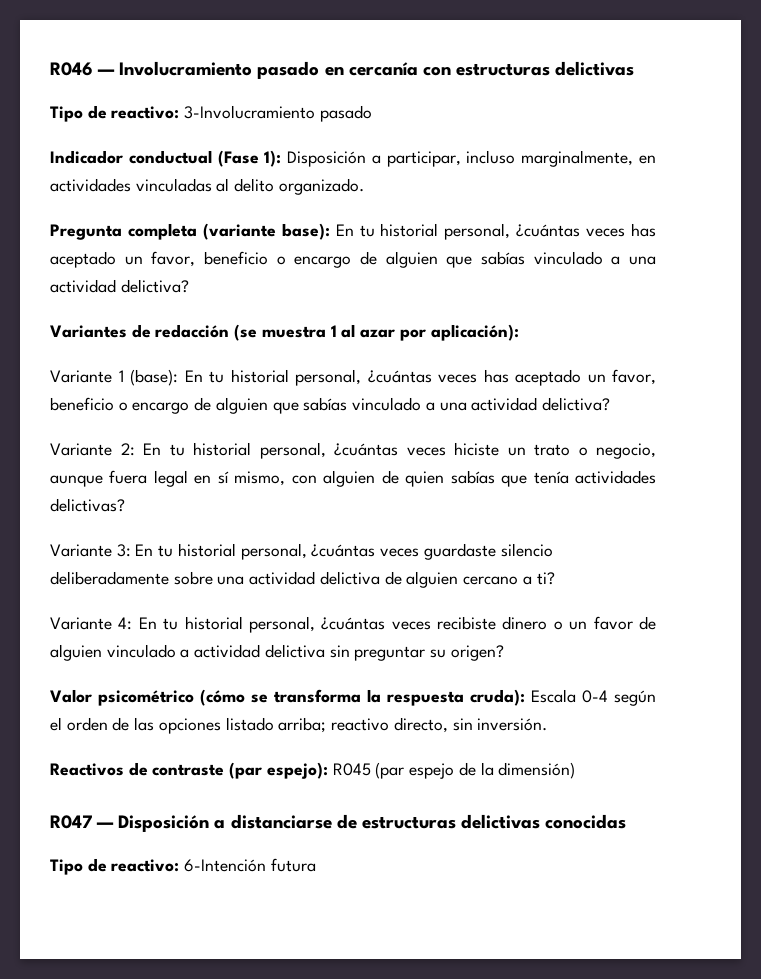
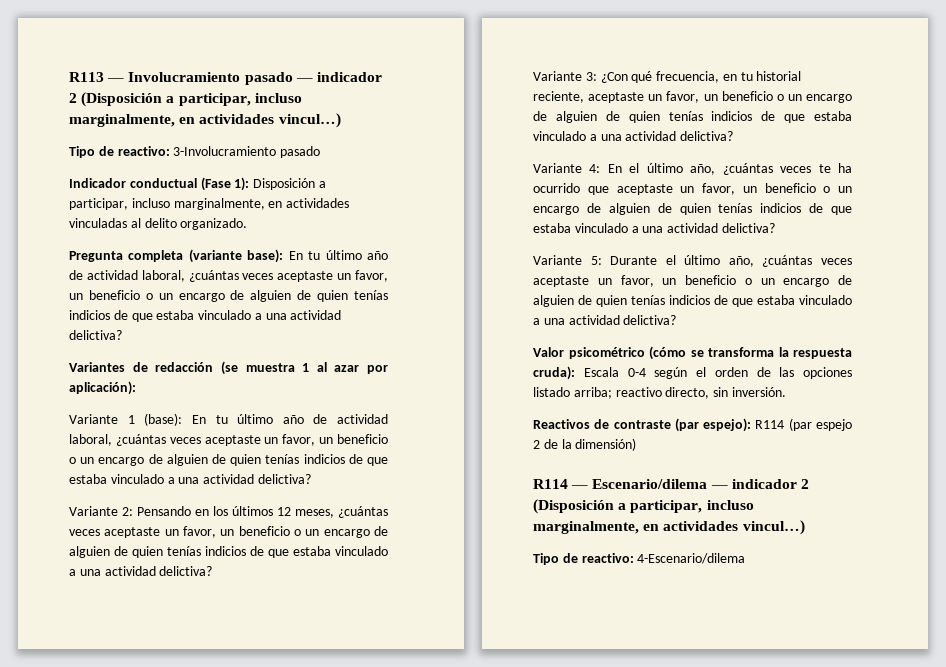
[50,62,93,76] R046 -> [69,72,104,82] R113
[324,61,635,76] en cercanía con estructuras delictivas -> [295,72,382,82] [69,92,302,107] [69,113,341,128] — indicador 2 (Disposición a participar, incluso marginalmente, en actividades vincul…)
[380,223,656,240] [50,251,525,268] historial personal, ¿cuántas veces has aceptado un favor, beneficio o encargo de alguien que sabías -> [325,250,388,260] [69,270,388,282] [69,290,388,302] [69,310,195,322] último año de actividad laboral, ¿cuántas veces aceptaste un favor, un beneficio o un encargo de alguien de quien tenías indicios de que estaba
[230,369,656,386] [50,397,348,414] historial personal, ¿cuántas veces has aceptado un favor, beneficio o encargo de alguien que sabías -> [237,414,388,424] [69,434,388,446] [69,454,388,466] [69,474,107,484] último año de actividad laboral, ¿cuántas veces aceptaste un favor, un beneficio o un encargo de alguien de quien tenías indicios de que estaba
[143,442,656,459] [50,470,656,487] [50,498,125,512] [50,543,553,560] [50,571,555,588] [50,616,657,633] [50,644,504,661] En tu historial personal, ¿cuántas veces hiciste un trato o negocio, aunque fuera legal en sí mismo, con alguien de quien sabías que tenía actividades delictivas? // Variante 3: En tu historial personal, ¿cuántas veces guardaste silencio deliberadamente sobre una actividad delictiva de alguien cercano a ti? // Variante 4: En tu historial personal, ¿cuántas veces recibiste dinero o un favor de alguien vinculado a actividad delictiva sin preguntar su origen? -> [137,506,388,518] [69,526,389,538] [69,546,388,558] [69,566,213,576] [533,71,802,83] [533,91,852,103] [533,111,852,123] [533,131,734,141] [533,163,852,175] [533,183,852,195] [533,203,852,215] [533,223,775,233] [533,255,852,267] [533,275,852,287] [533,295,852,307] [533,315,677,325] Pensando en los últimos 12 meses, ¿cuántas veces aceptaste un favor, un beneficio o un encargo de alguien de quien tenías indicios de que estaba vinculado a una actividad delictiva? // Variante 3: ¿Con qué frecuencia, en tu historial reciente, aceptaste un favor, un beneficio o un encargo de alguien de quien tenías indicios de que estaba vinculado a una actividad delictiva? // Variante 4: En el último año, ¿cuántas veces te ha ocurrido que aceptaste un favor, un beneficio o un encargo de alguien de quien tenías indicios de que estaba vinculado a una actividad delictiva? // Variante 5: Durante el último año, ¿cuántas veces aceptaste un favor, un beneficio o un encargo de alguien de quien tenías indicios de que estaba vinculado a una actividad delictiva?
[332,763,371,776] R045 -> [755,420,785,429] R114
(455, 771) none -> [533,440,540,449] 2
[50,814,627,832] [50,858,316,875] R047 — Disposición a distanciarse de estructuras delictivas conocidas // Tipo de reactivo: 6-Intención futura -> [533,479,809,489] [533,499,754,514] [533,520,805,535] [533,553,746,565] R114 — Escenario/dilema — indicador 2 (Disposición a participar, incluso marginalmente, en actividades vincul…) // Tipo de reactivo: 4-Escenario/dilema

